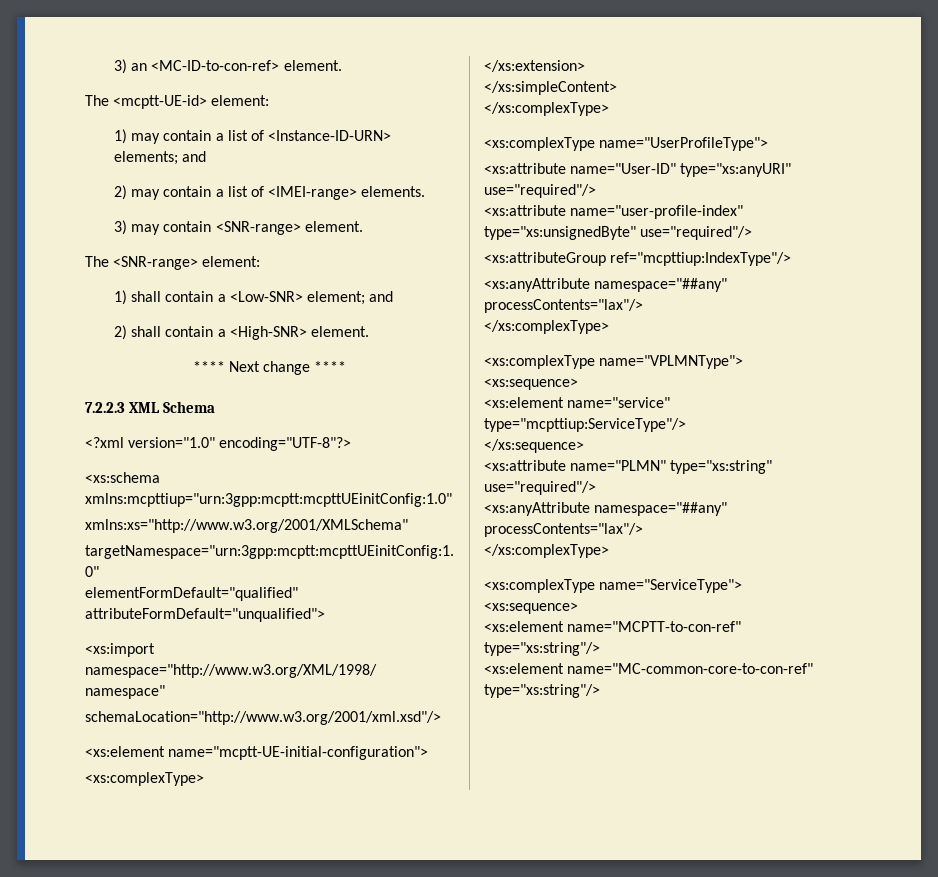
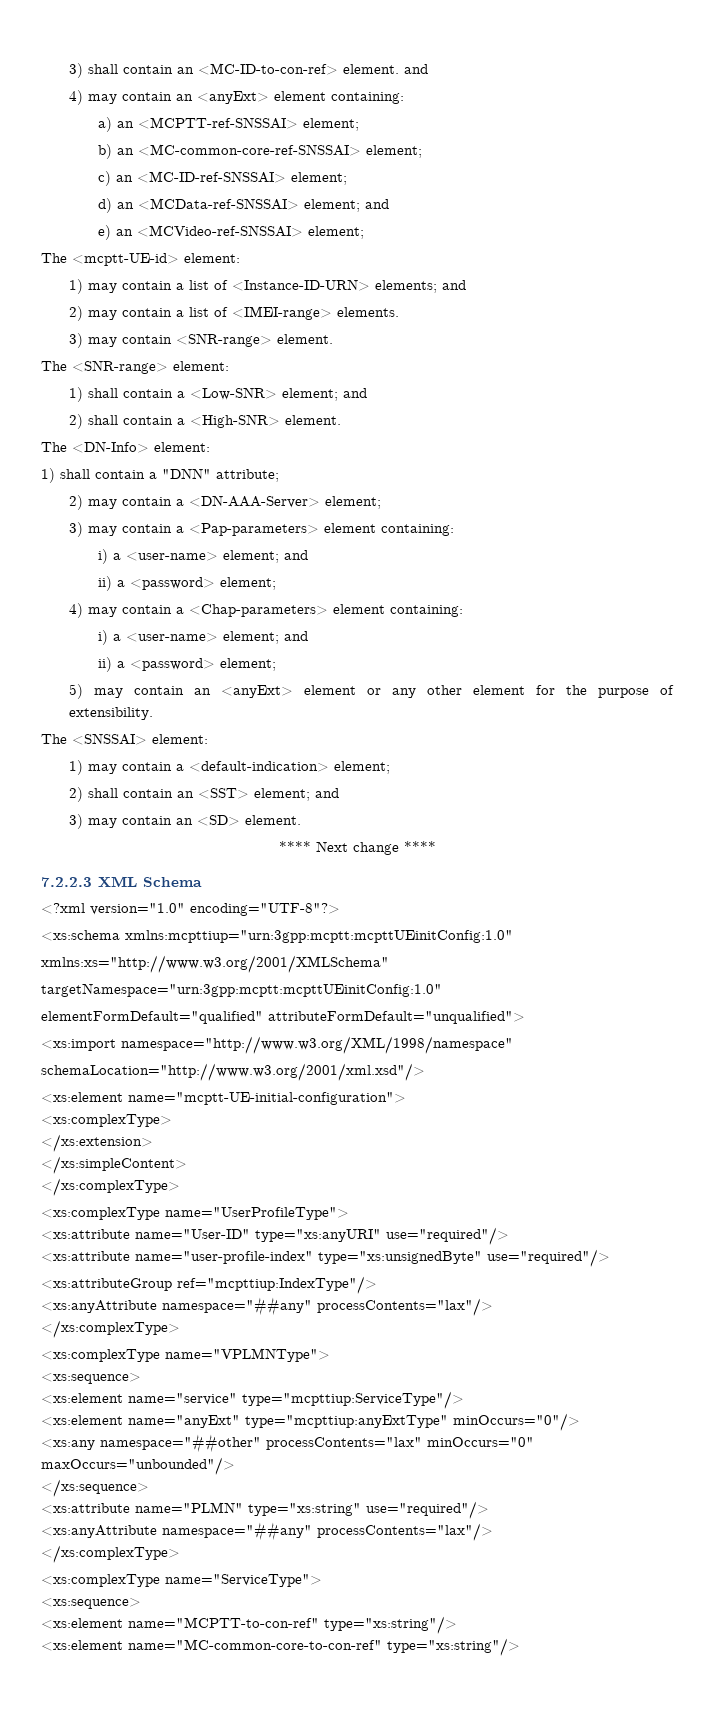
[113,59,127,74] 3) -> [69,63,174,78] 3) shall contain
(342, 65) none -> [404,64,429,74] [69,90,405,105] [97,117,359,132] [97,144,422,159] [97,171,347,186] [97,198,389,213] [97,225,364,240] and // 4) may contain an <anyExt> element containing: // a) an <MCPTT-ref-SNSSAI> element; // b) an <MC-common-core-ref-SNSSAI> element; // c) an <MC-ID-ref-SNSSAI> element; // d) an <MCData-ref-SNSSAI> element; and // e) an <MCVideo-ref-SNSSAI> element;
(369, 331) none -> [41,441,210,453] [41,468,279,483] [69,495,382,510] [69,522,455,537] [97,549,308,564] [97,576,276,591] [69,603,464,618] [97,630,308,645] [97,657,276,672] [69,684,674,699] [69,707,154,720] [41,733,208,745] [69,760,391,775] [69,787,340,802] [69,814,302,829] // The <DN-Info> element: // 1) shall contain a "DNN" attribute; // 2) may contain a <DN-AAA-Server> element; // 3) may contain a <Pap-parameters> element containing: // i) a <user-name> element; and // ii) a <password> element; // 4) may contain a <Chap-parameters> element containing: // i) a <user-name> element; and // ii) a <password> element; // 5) may contain an <anyExt> element or any other element for the purpose of extensibility. // The <SNSSAI> element: // 1) may contain a <default-indication> element; // 2) shall contain an <SST> element; and // 3) may contain an <SD> element.
(686, 425) none -> [41,1413,580,1431] [41,1434,534,1453] [41,1457,235,1475] // <xs:element name="anyExt" type="mcpttiup:anyExtType" minOccurs="0"/> // <xs:any namespace="##other" processContents="lax" minOccurs="0" maxOccurs="unbounded"/>

